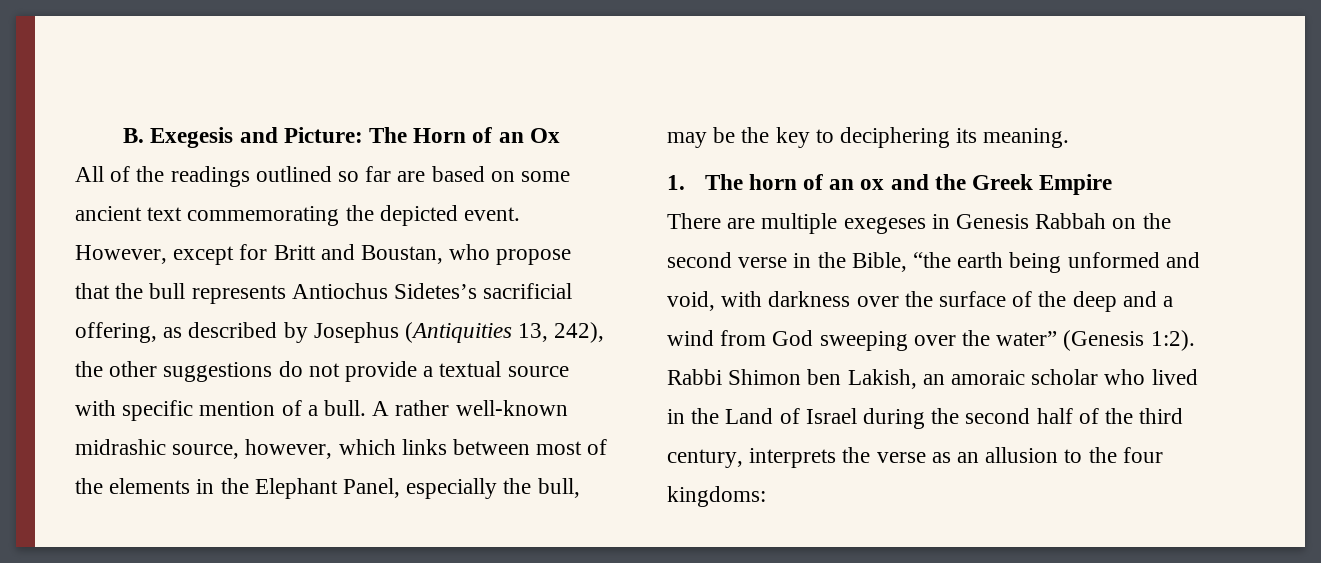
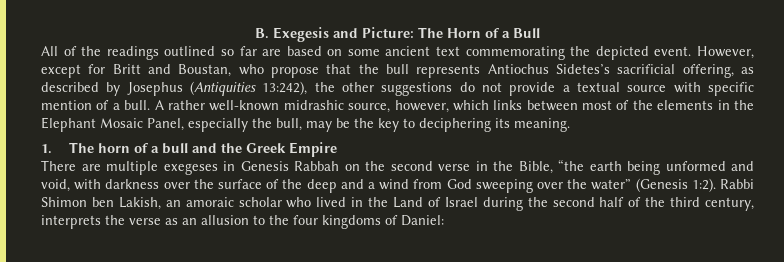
[498,128,560,143] an Ox -> [502,28,540,38] a Bull
[518,322,605,343] 13, 242), -> [262,81,308,95] 13:242),
(338, 488) none -> [100,118,143,128] Mosaic
[829,179,885,190] an ox -> [151,143,189,154] a bull
[667,486,766,507] kingdoms: -> [322,215,444,229] kingdoms of Daniel:

